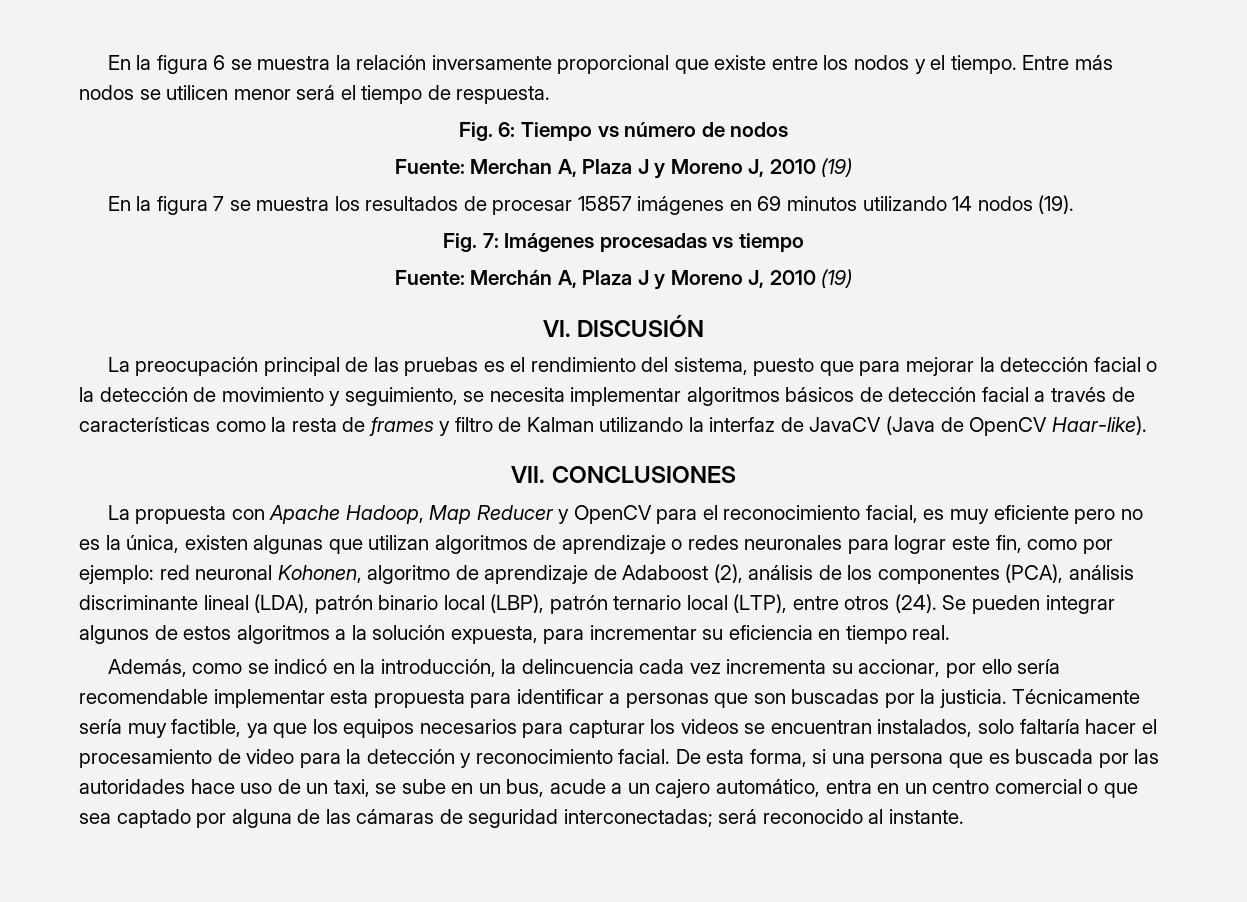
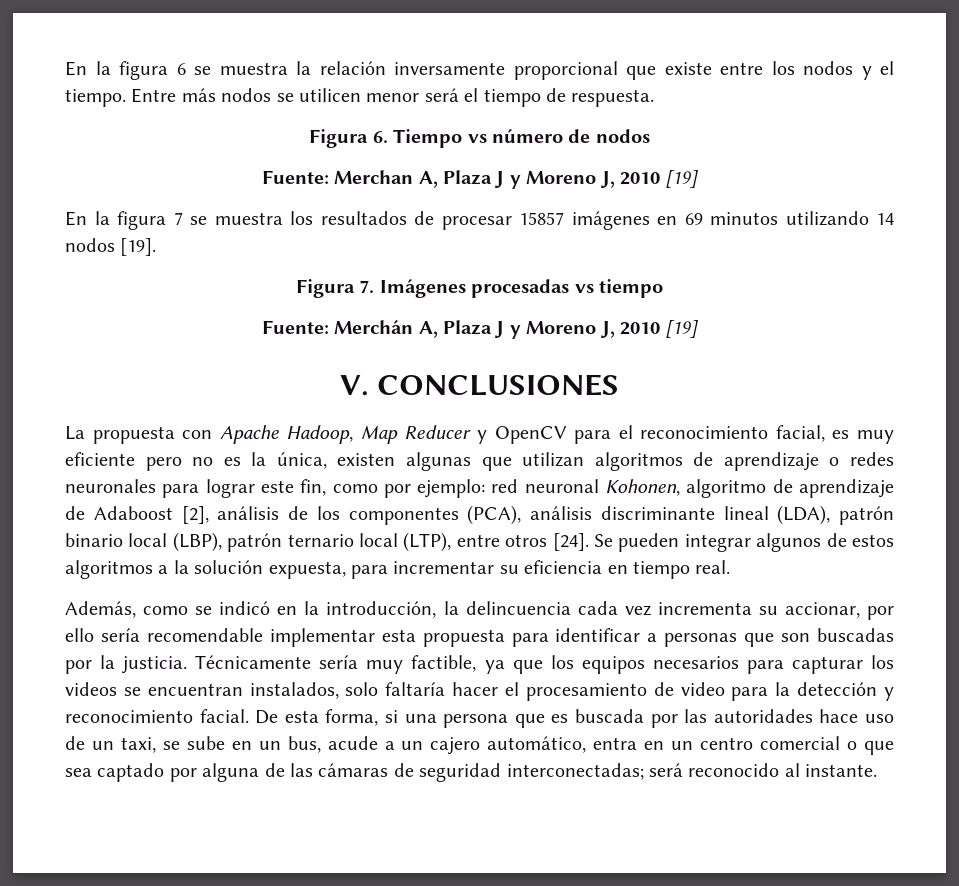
[458,122,516,141] Fig. 6: -> [309,129,388,148] Figura 6.
[821,158,853,177] (19) -> [665,170,699,188] [19]
[1038,195,1075,214] [443,233,499,252] (19). // Fig. 7: -> [120,238,157,256] [296,279,375,298] [19]. // Figura 7.
[821,269,853,288] [542,315,705,337] [107,357,1158,376] [79,387,1135,406] [79,416,1147,436] [511,466,546,483] (19) // VI. DISCUSIÓN // La preocupación principal de las pruebas es el rendimiento del sistema, puesto que para mejorar la detección facial o la detección de movimiento y seguimiento, se necesita implementar algoritmos básicos de detección facial a través de características como la resta de frames y filtro de Kalman utilizando la interfaz de JavaCV (Java de OpenCV Haar-like). // VII. -> [665,320,699,338] [339,375,369,396] [19] // V.
[713,564,743,583] (2), -> [181,506,209,524] [2],
[894,594,937,613] (24). -> [552,533,589,551] [24].

